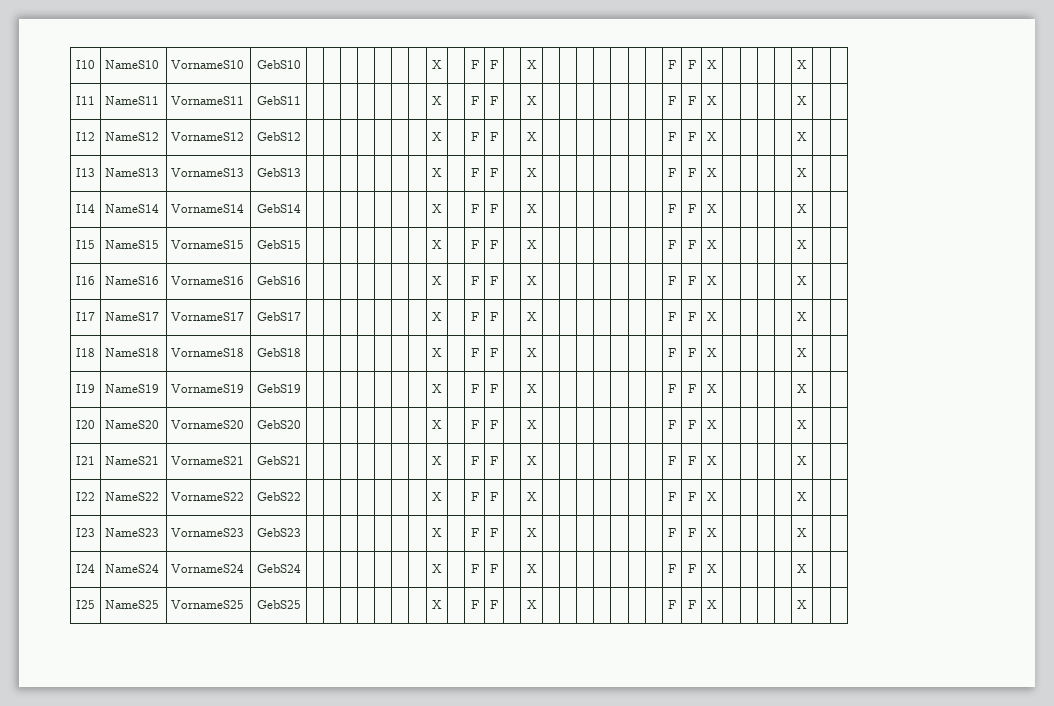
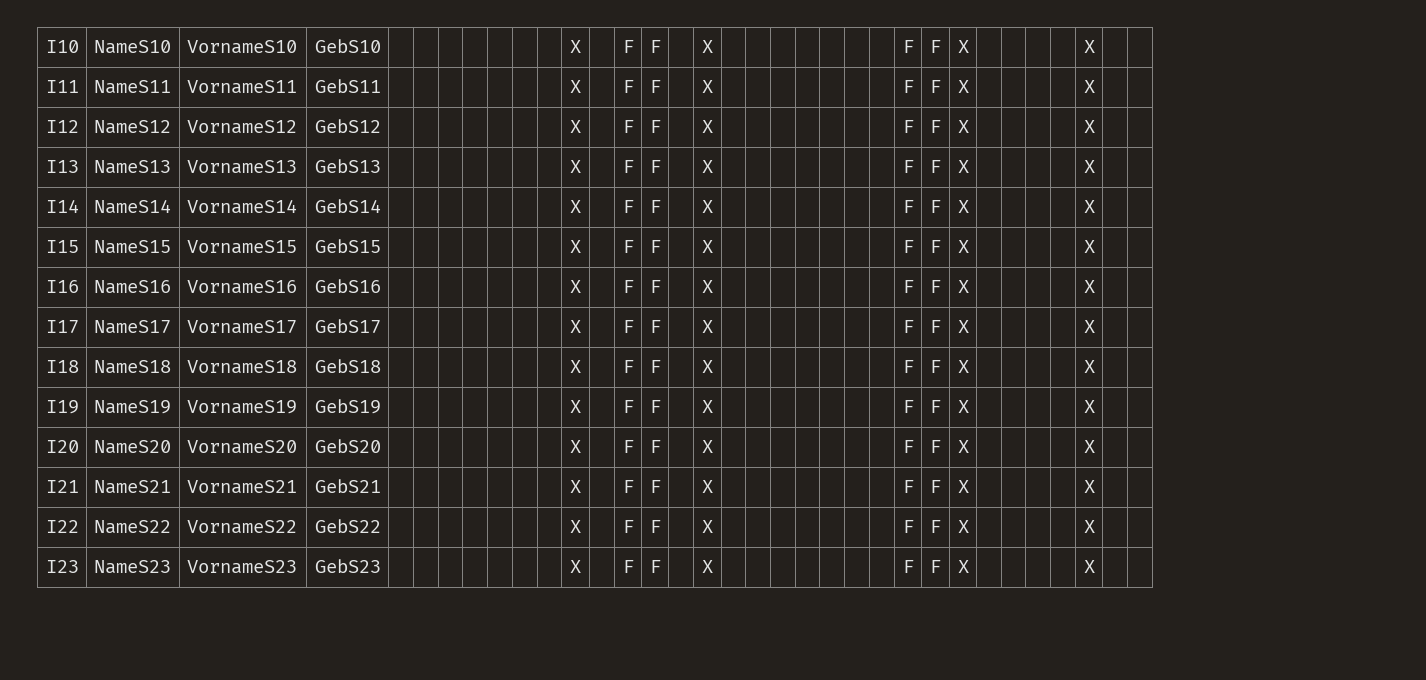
[76,564,95,573] [105,564,160,573] [171,564,245,573] [256,564,301,573] [432,564,442,573] [470,564,479,573] [490,564,498,573] [526,564,537,573] [668,564,676,573] [687,564,696,573] [707,564,717,573] [797,564,807,573] [76,600,95,609] [105,600,160,609] [171,600,245,609] [256,600,301,609] [432,600,442,609] [470,600,479,609] [490,600,498,609] [526,600,537,609] [668,600,676,609] [687,600,696,609] [707,600,717,609] [797,600,807,609] // I24 | NameS24 | VornameS24 | GebS24 | | | | | | | | X | | F | F | | X | | | | | | | | F | F | X | | | | | X | | // I25 | NameS25 | VornameS25 | GebS25 | | | | | | | | X | | F | F | | X | | | | | | | | F | F | X | | | | | X | | -> (1095, 566) none

